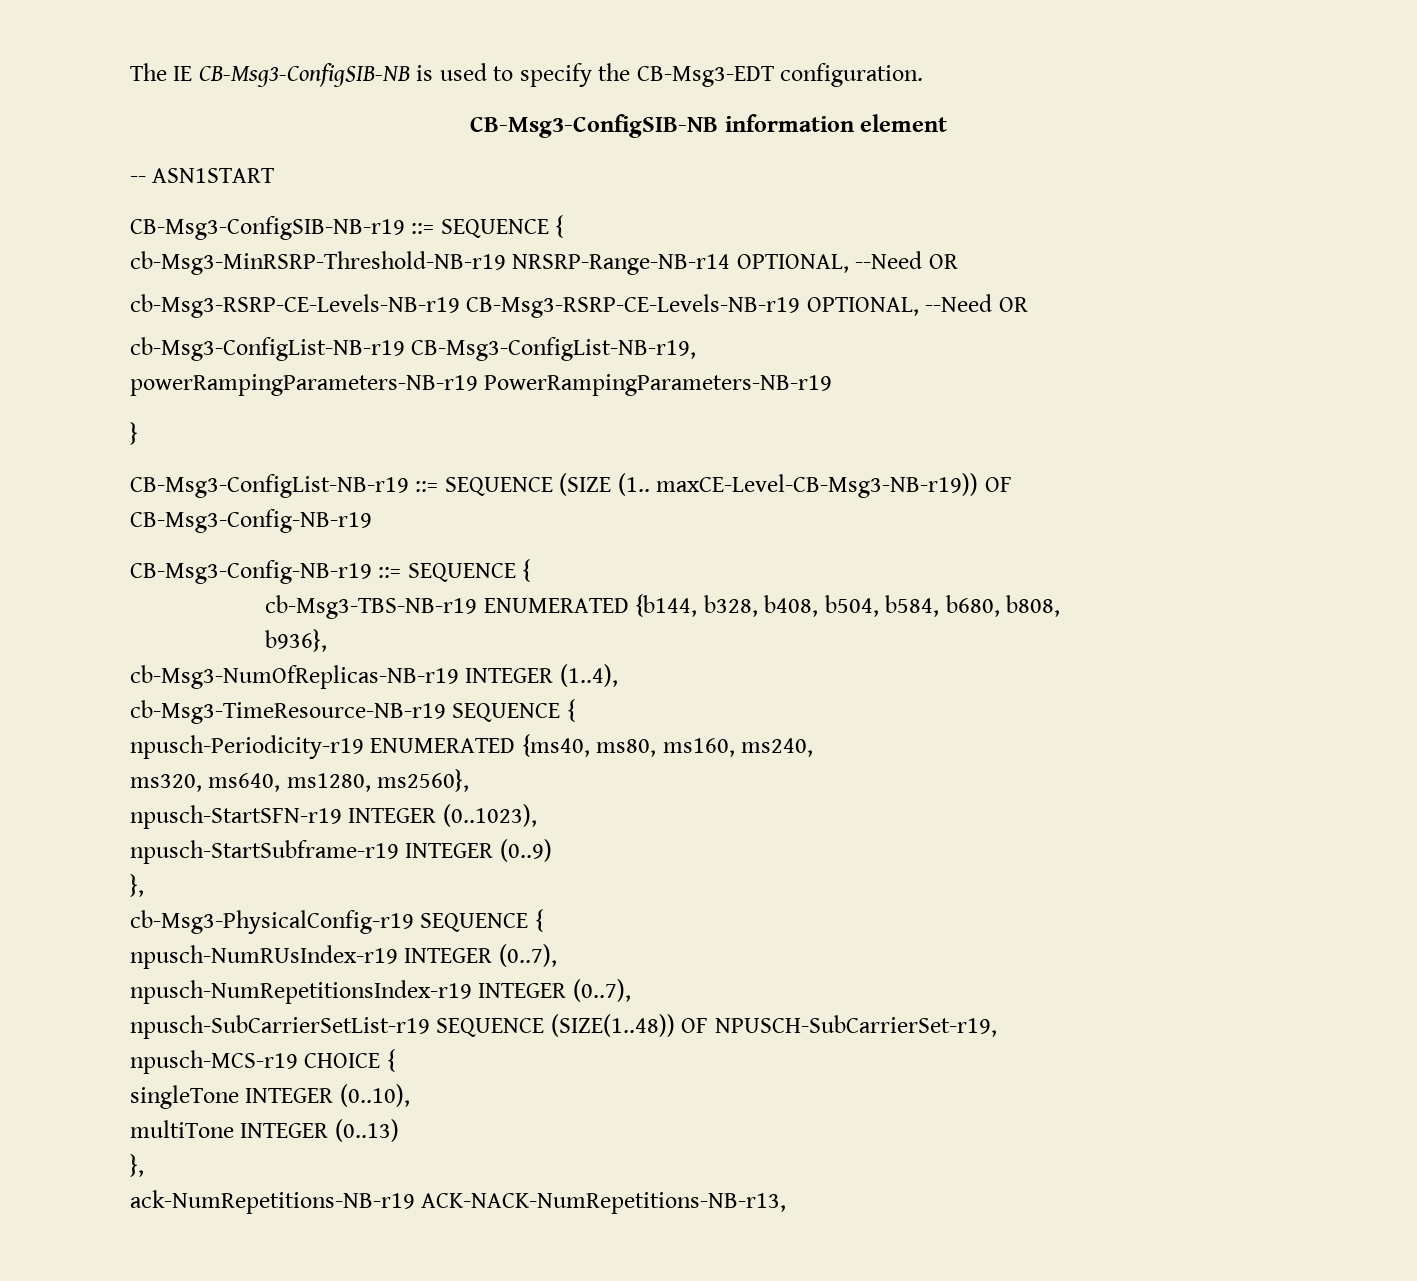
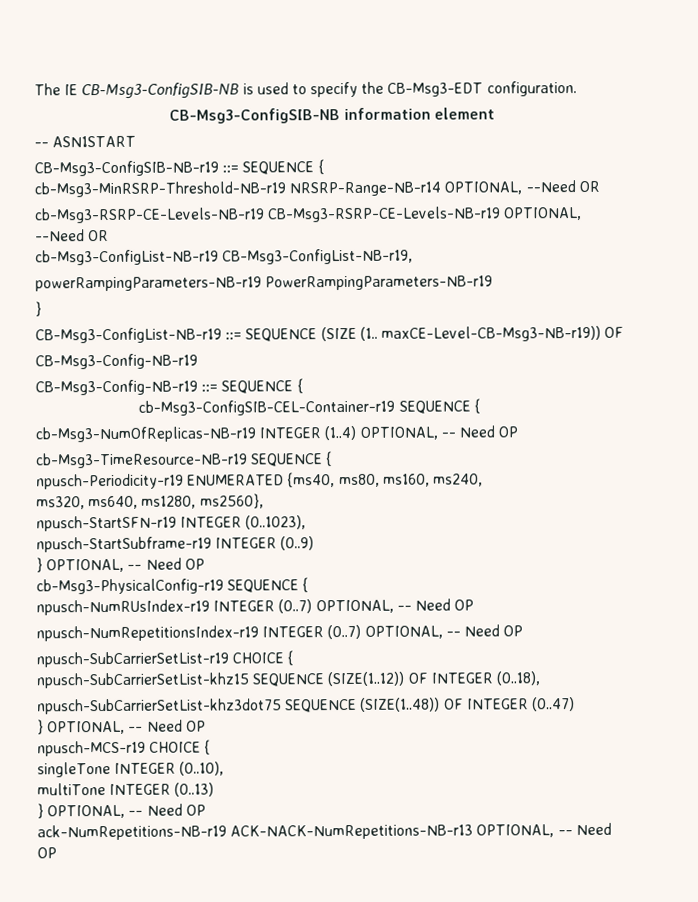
[265,594,1060,619] [265,629,328,652] [130,664,618,689] cb-Msg3-TBS-NB-r19 ENUMERATED {b144, b328, b408, b504, b584, b680, b808, // b936}, // cb-Msg3-NumOfReplicas-NB-r19 INTEGER (1..4), -> [138,398,481,416] [35,425,519,443] cb-Msg3-ConfigSIB-CEL-Container-r19 SEQUENCE { // cb-Msg3-NumOfReplicas-NB-r19 INTEGER (1..4) OPTIONAL, -- Need OP
[130,874,144,897] }, -> [36,557,205,573] } OPTIONAL, -- Need OP
[498,944,557,967] [130,979,631,1004] [130,1014,997,1039] (0..7), // npusch-NumRepetitionsIndex-r19 INTEGER (0..7), // npusch-SubCarrierSetList-r19 SEQUENCE (SIZE(1..48)) OF NPUSCH-SubCarrierSet-r19, -> [278,598,475,614] [36,624,524,642] [36,650,295,668] [36,671,540,689] [37,697,575,715] [37,719,206,735] (0..7) OPTIONAL, -- Need OP // npusch-NumRepetitionsIndex-r19 INTEGER (0..7) OPTIONAL, -- Need OP // npusch-SubCarrierSetList-r19 CHOICE { // npusch-SubCarrierSetList-khz15 SEQUENCE (SIZE(1..12)) OF INTEGER (0..18), // npusch-SubCarrierSetList-khz3dot75 SEQUENCE (SIZE(1..48)) OF INTEGER (0..47) // } OPTIONAL, -- Need OP
[130,1154,144,1177] [130,1190,787,1214] }, // ack-NumRepetitions-NB-r19 ACK-NACK-NumRepetitions-NB-r13, -> [37,803,206,819] [37,822,612,841] [37,847,57,859] } OPTIONAL, -- Need OP // ack-NumRepetitions-NB-r19 ACK-NACK-NumRepetitions-NB-r13 OPTIONAL, -- Need OP

